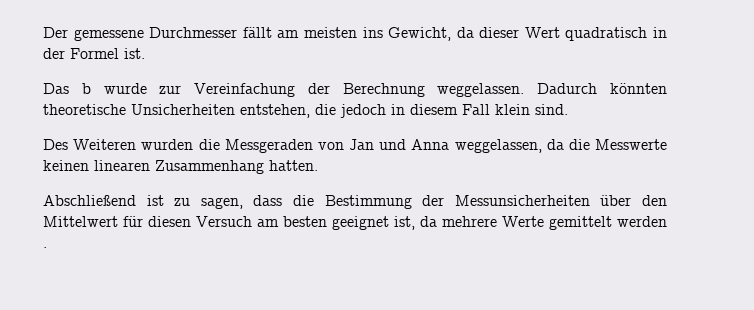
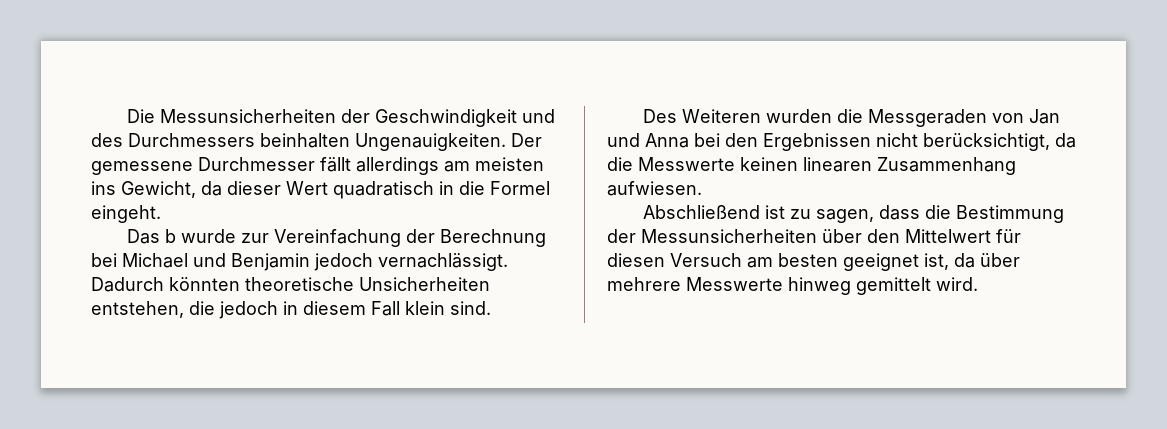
(43, 32) none -> [127,109,556,127] [91,133,506,151] Die Messunsicherheiten der Geschwindigkeit und des Durchmessers beinhalten Ungenauigkeiten.
(272, 32) none -> [356,157,439,175] allerdings
[43,48,145,59] der Formel ist. -> [459,181,550,195] [91,205,161,223] die Formel eingeht.
[437,83,525,97] weggelassen. -> [91,253,508,271] bei Michael und Benjamin jedoch vernachlässigt.
[454,139,542,153] weggelassen, -> [694,133,1050,151] bei den Ergebnissen nicht berücksichtigt,
[269,160,318,171] hatten. -> [607,181,702,196] aufwiesen.
[442,216,667,230] [43,247,47,248] mehrere Werte gemittelt werden . -> [980,253,1020,267] [607,277,978,295] über mehrere Messwerte hinweg gemittelt wird.

